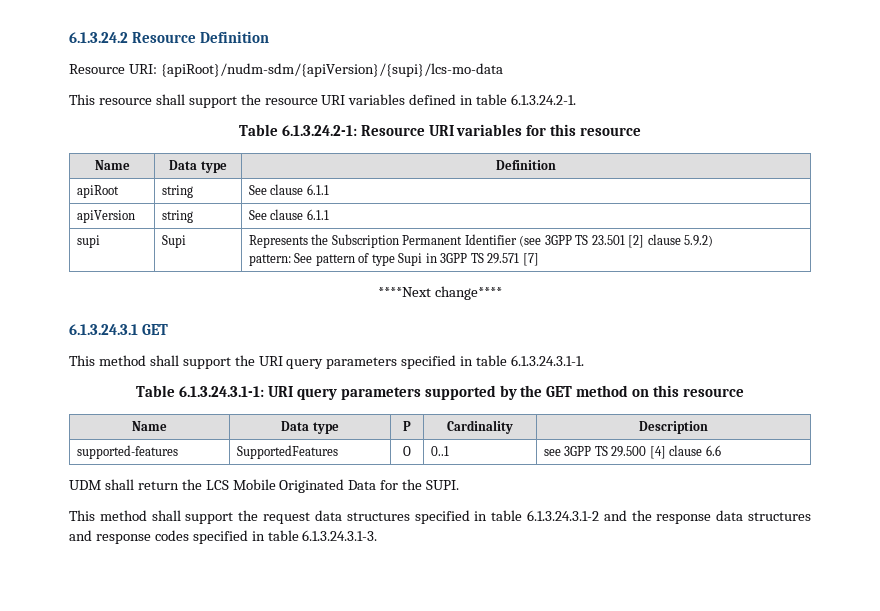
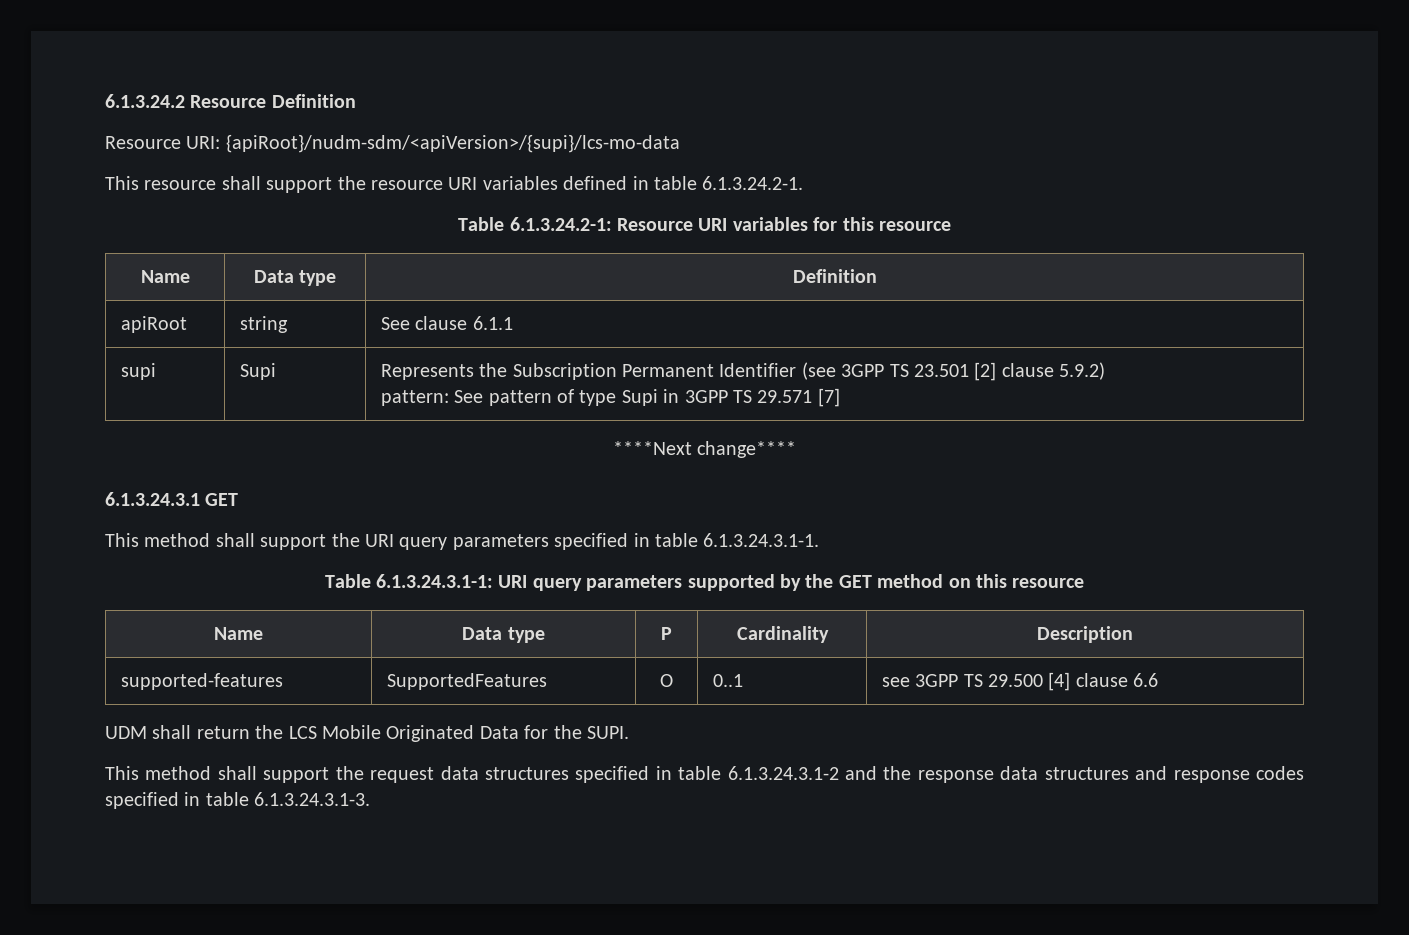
[160,63,503,77] {apiRoot}/nudm-sdm/{apiVersion}/{supi}/lcs-mo-data -> [225,134,680,153] {apiRoot}/nudm-sdm/<apiVersion>/{supi}/lcs-mo-data
[76,210,135,223] [161,210,193,223] [248,209,329,220] // apiVersion | string | See clause 6.1.1 -> (513, 323) none

